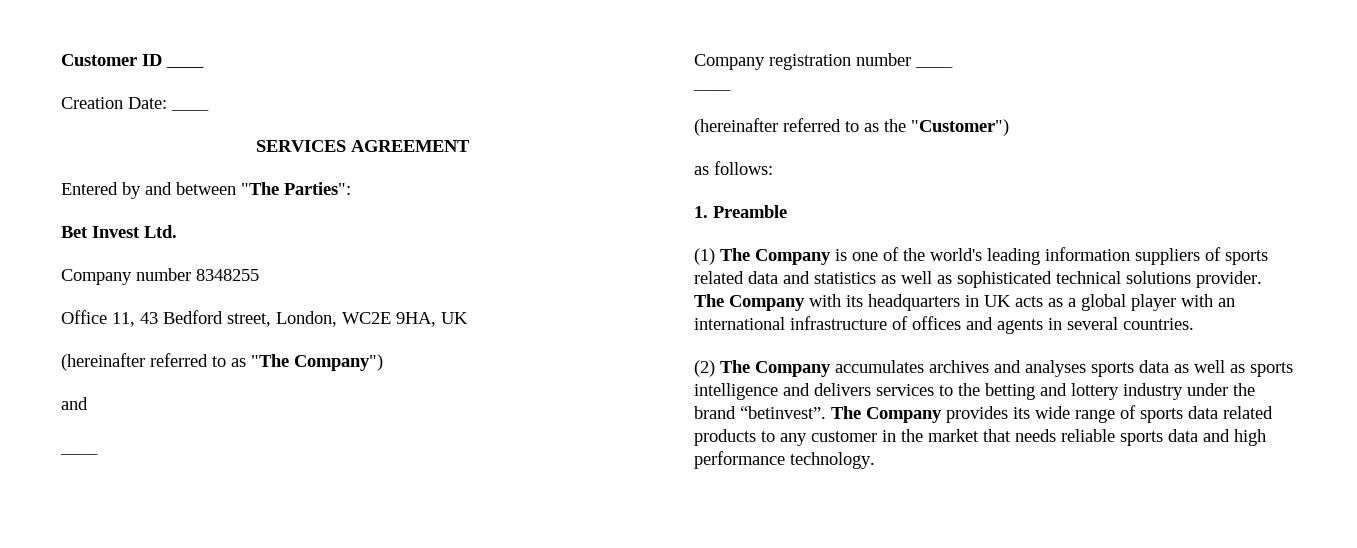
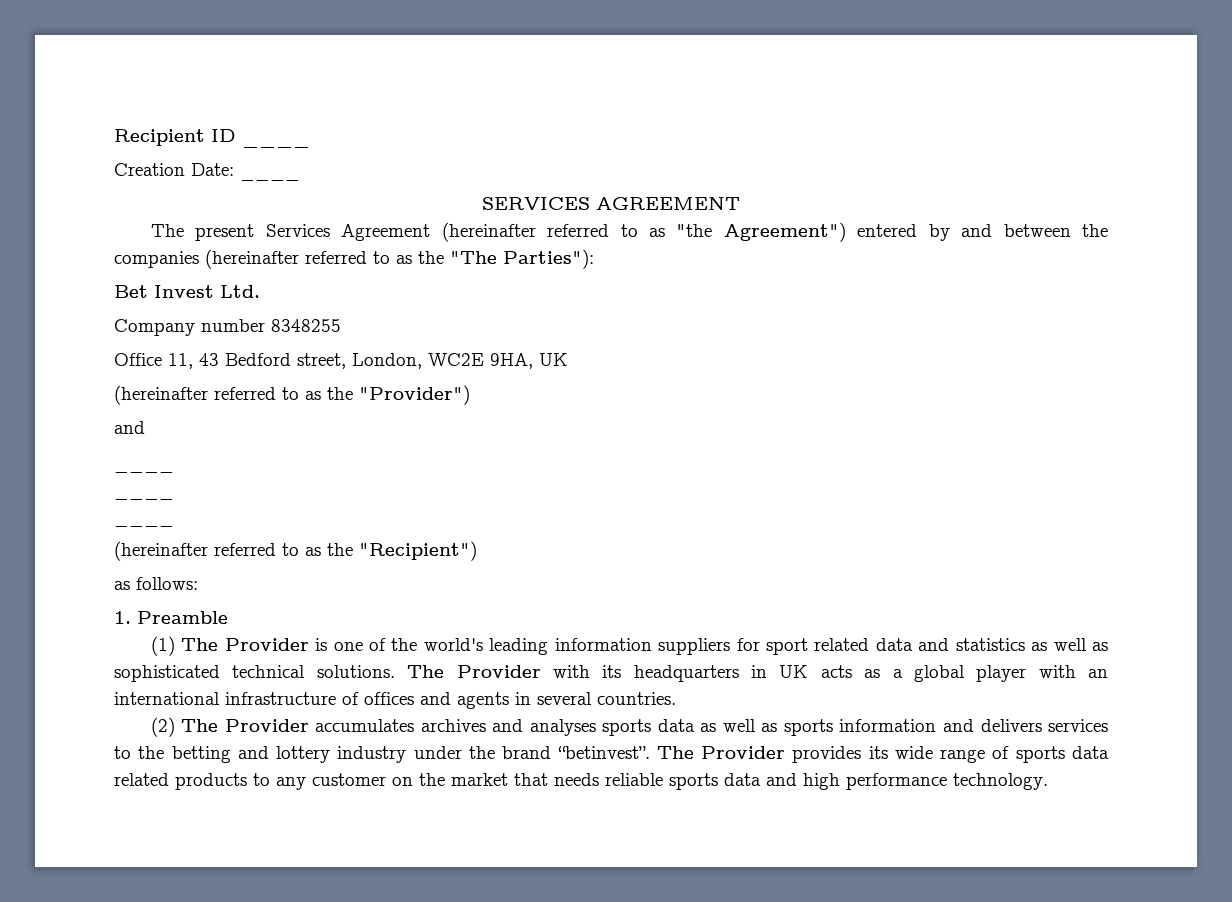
[61,54,137,66] Customer -> [114,129,205,146] Recipient
[61,182,351,199] Entered by and between "The Parties": -> [150,222,1108,242] [114,249,594,269] The present Services Agreement (hereinafter referred to as "the Agreement") entered by and between the companies (hereinafter referred to as the "The Parties"):
[251,354,383,371] "The Company") -> [327,385,470,405] the "Provider")
[694,53,911,70] Company registration number -> (174, 470) none
[911,119,1009,136] "Customer") -> [359,541,477,561] "Recipient")
[755,249,831,265] Company -> [224,638,309,651] Provider
[1205,247,1268,265] of sports -> [736,638,809,655] for sport
[1126,271,1262,288] [694,294,805,311] solutions provider. The Company -> [316,665,541,678] solutions. The Provider
[755,361,831,377] Company -> [224,719,309,732] Provider
[694,383,778,400] intelligence -> [839,719,937,732] information
[866,407,942,423] Company -> [701,746,786,759] Provider
[882,430,896,442] in -> [392,777,413,786] on

